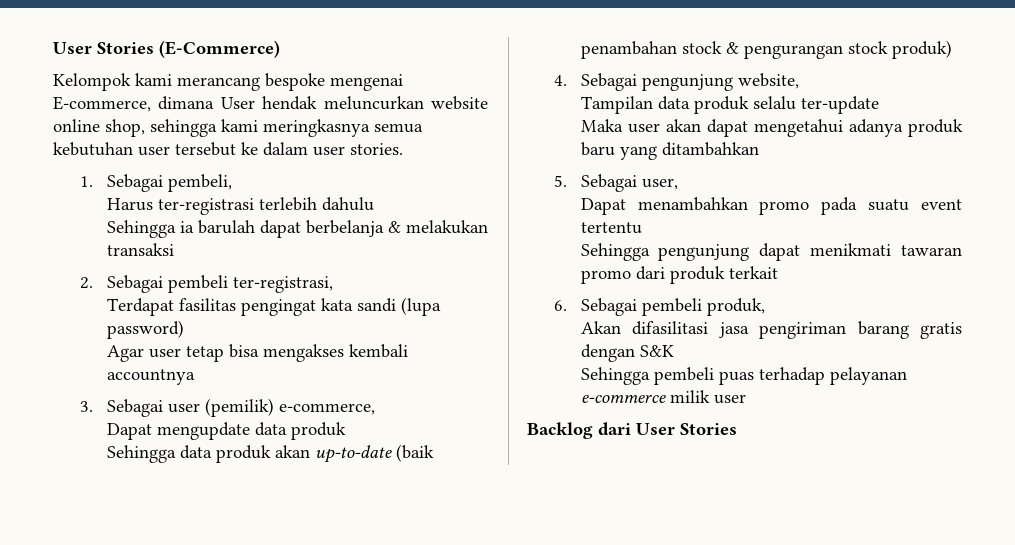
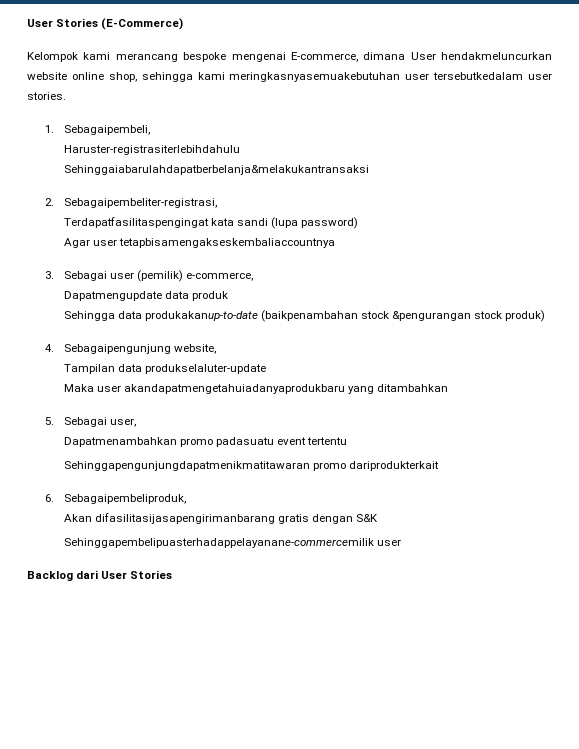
[262,96,424,110] hendak meluncurkan -> [441,52,552,60] hendakmeluncurkan
[263,119,423,137] [53,142,403,156] [79,174,232,192] [106,197,374,215] [106,220,488,238] [106,243,174,256] [79,275,333,293] [106,298,316,316] meringkasnya semua kebutuhan user tersebut ke dalam user stories. // 1. Sebagai pembeli, // Harus ter-registrasi terlebih dahulu // Sehingga ia barulah dapat berbelanja & melakukan transaksi // 2. Sebagai pembeli ter-registrasi, // Terdapat fasilitas pengingat -> [229,72,552,82] [27,92,66,100] [45,125,150,135] [63,145,240,155] [63,165,369,175] [45,198,217,208] [63,217,209,228] meringkasnyasemuakebutuhan user tersebutkedalam user stories. // 1. Sebagaipembeli, // Haruster-registrasiterlebihdahulu // Sehinggaiabarulahdapatberbelanja&melakukantransaksi // 2. Sebagaipembeliter-registrasi, // Terdapatfasilitaspengingat
[185,344,408,362] [106,369,195,385] tetap bisa mengakses kembali accountnya -> [118,238,335,248] tetapbisamengakseskembaliaccountnya
[106,422,250,440] Dapat mengupdate -> [63,291,162,301] Dapatmengupdate
[215,444,434,463] [580,41,843,59] produk akan up-to-date (baik penambahan stock & pengurangan -> [144,310,472,322] produkakanup-to-date (baikpenambahan stock &pengurangan
[580,73,733,91] Sebagai pengunjung -> [63,344,171,354] Sebagaipengunjung
[693,96,879,114] produk selalu ter-update -> [144,364,266,374] produkselaluter-update
[665,119,963,137] [580,142,615,156] akan dapat mengetahui adanya produk baru -> [123,384,345,394] akandapatmengetahuiadanyaprodukbaru
[580,197,962,215] [580,222,642,234] [580,243,962,261] [580,266,778,284] [553,298,765,316] [580,321,962,339] [580,344,674,362] [580,367,907,385] [580,390,710,403] Dapat menambahkan promo pada suatu event tertentu // Sehingga pengunjung dapat menikmati tawaran promo dari produk terkait // 6. Sebagai pembeli produk, // Akan difasilitasi jasa pengiriman barang gratis dengan S&K // Sehingga pembeli puas terhadap pelayanan e-commerce milik -> [63,437,348,447] [63,461,439,471] [45,494,186,504] [63,513,379,524] [63,538,374,548] Dapatmenambahkan promo padasuatu event tertentu // Sehinggapengunjungdapatmenikmatitawaran promo dariprodukterkait // 6. Sebagaipembeliproduk, // Akan difasilitasijasapengirimanbarang gratis dengan S&K // Sehinggapembelipuasterhadappelayanane-commercemilik

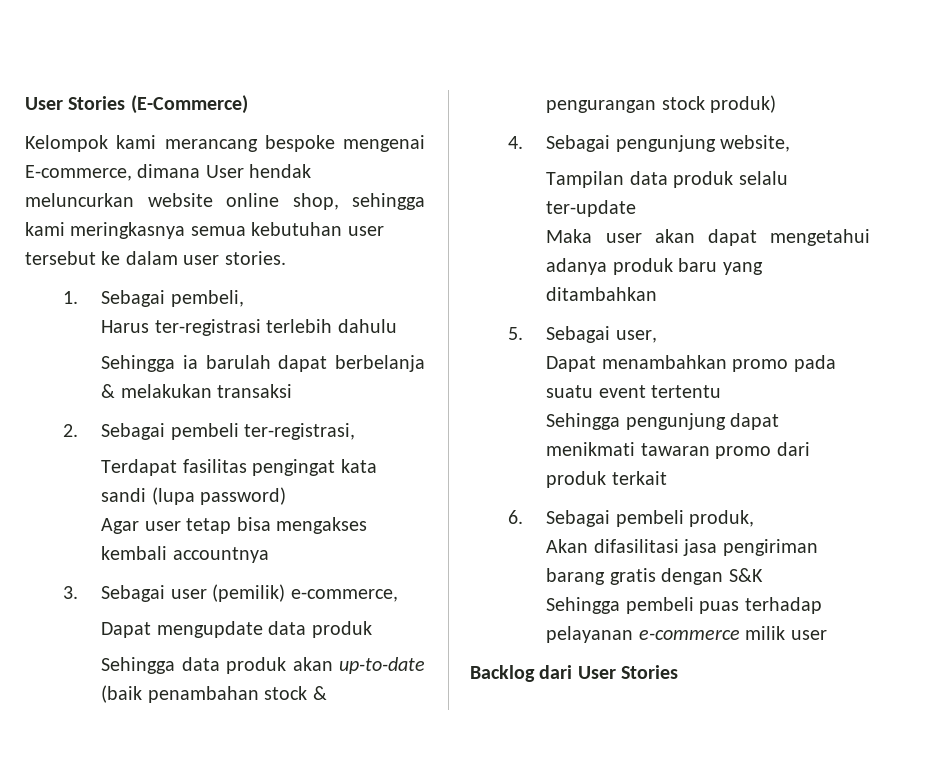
[441,52,552,60] hendakmeluncurkan -> [249,164,312,178] [25,193,134,207] hendak meluncurkan
[229,72,552,82] [27,92,66,100] [45,125,150,135] [63,145,240,155] [63,165,369,175] [45,198,217,208] [63,217,209,228] meringkasnyasemuakebutuhan user tersebutkedalam user stories. // 1. Sebagaipembeli, // Haruster-registrasiterlebihdahulu // Sehinggaiabarulahdapatberbelanja&melakukantransaksi // 2. Sebagaipembeliter-registrasi, // Terdapatfasilitaspengingat -> [70,222,384,239] [25,251,286,265] [63,290,244,307] [101,319,397,336] [101,355,425,372] [101,384,293,398] [63,423,356,440] [101,459,336,476] meringkasnya semua kebutuhan user tersebut ke dalam user stories. // 1. Sebagai pembeli, // Harus ter-registrasi terlebih dahulu // Sehingga ia barulah dapat berbelanja & melakukan transaksi // 2. Sebagai pembeli ter-registrasi, // Terdapat fasilitas pengingat
[118,238,335,248] tetapbisamengakseskembaliaccountnya -> [186,517,368,534] [101,546,269,563] tetap bisa mengakses kembali accountnya
[63,291,162,301] Dapatmengupdate -> [101,621,263,638] Dapat mengupdate
[144,310,472,322] produkakanup-to-date (baikpenambahan stock &pengurangan -> [226,657,425,674] [101,685,327,703] [546,100,657,113] produk akan up-to-date (baik penambahan stock & pengurangan
[63,344,171,354] Sebagaipengunjung -> [546,135,716,152] Sebagai pengunjung
[144,364,266,374] produkselaluter-update -> [673,171,788,188] [546,200,637,217] produk selalu ter-update
[123,384,345,394] akandapatmengetahuiadanyaprodukbaru -> [654,229,870,246] [546,258,718,275] akan dapat mengetahui adanya produk baru
[63,437,348,447] [63,461,439,471] [45,494,186,504] [63,513,379,524] [63,538,374,548] Dapatmenambahkan promo padasuatu event tertentu // Sehinggapengunjungdapatmenikmatitawaran promo dariprodukterkait // 6. Sebagaipembeliproduk, // Akan difasilitasijasapengirimanbarang gratis dengan S&K // Sehinggapembelipuasterhadappelayanane-commercemilik -> [546,355,836,372] [546,385,722,398] [546,413,780,430] [546,442,810,459] [546,471,667,488] [508,510,755,527] [546,539,818,556] [546,568,763,585] [546,597,822,614] [546,626,786,643] Dapat menambahkan promo pada suatu event tertentu // Sehingga pengunjung dapat menikmati tawaran promo dari produk terkait // 6. Sebagai pembeli produk, // Akan difasilitasi jasa pengiriman barang gratis dengan S&K // Sehingga pembeli puas terhadap pelayanan e-commerce milik

